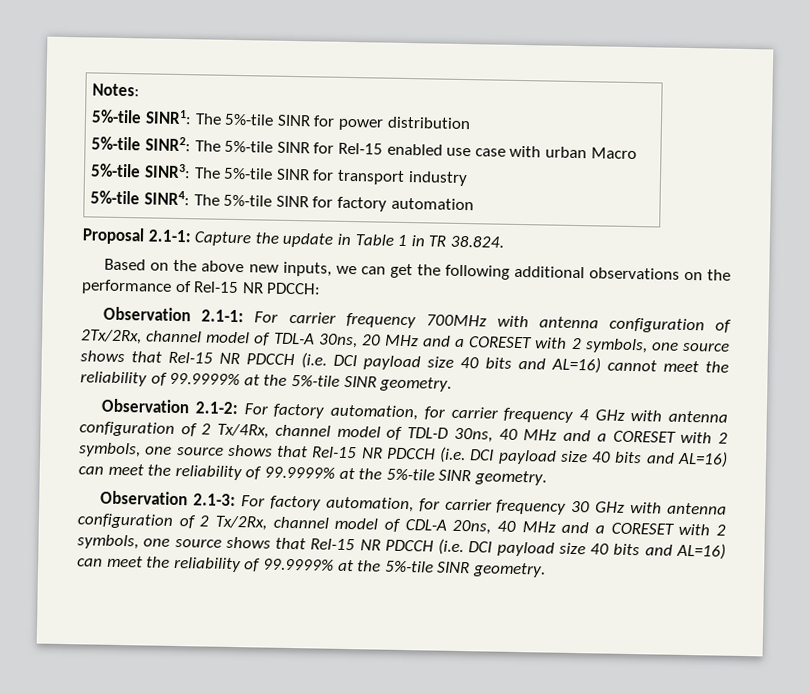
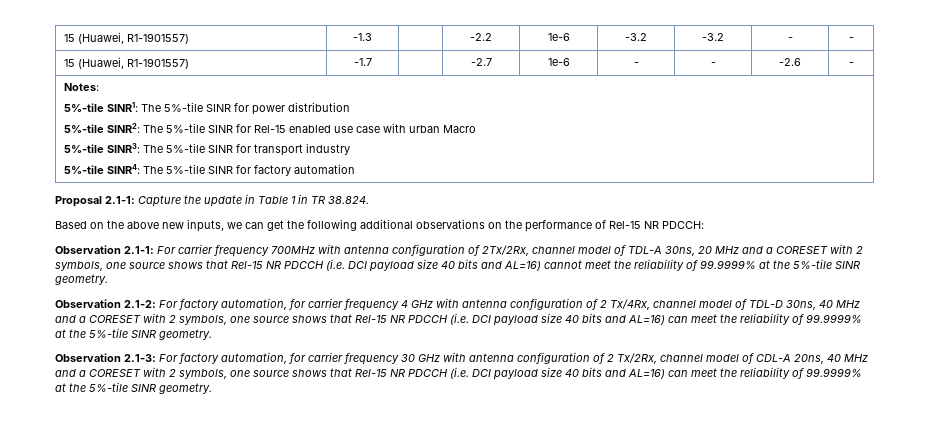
(92, 90) none -> [63,32,189,44] [353,33,372,41] [470,33,492,41] [547,33,570,41] [625,33,647,41] [702,33,724,41] [787,37,793,41] [848,37,854,41] [63,57,189,69] [353,58,372,66] [470,58,492,66] [547,58,570,66] [633,62,639,66] [710,62,716,66] [779,58,801,66] [848,62,854,66] 15 (Huawei, R1-1901557) | -1.3 | | -2.2 | 1e-6 | -3.2 | -3.2 | - | - // 15 (Huawei, R1-1901557) | -1.7 | | -2.7 | 1e-6 | - | - | -2.6 | - //

